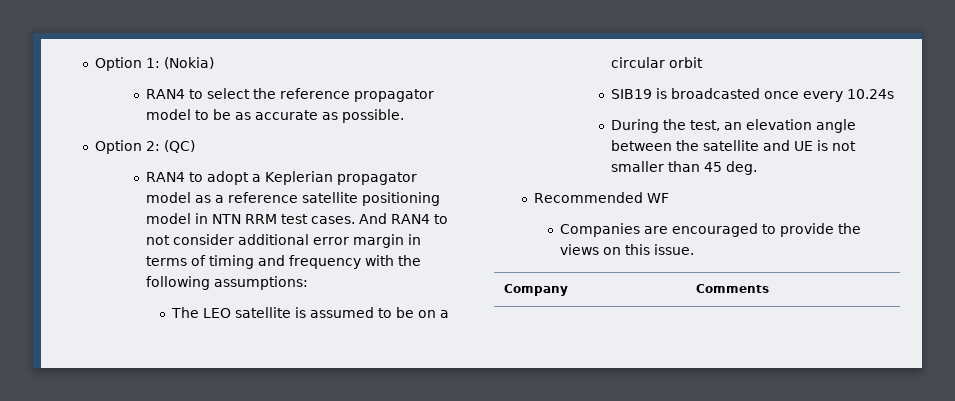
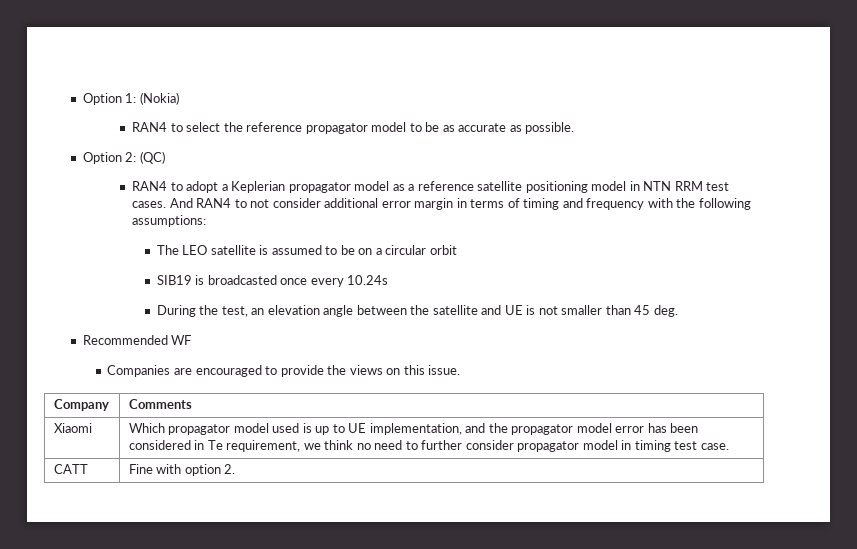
(770, 288) none -> [53,423,92,433] [128,423,699,435] [128,440,729,452] [53,464,88,474] [128,464,236,476] // Xiaomi | Which propagator model used is up to UE implementation, and the propagator model error has been considered in Te requirement, we think no need to further consider propagator model in timing test case. // CATT | Fine with option 2.

